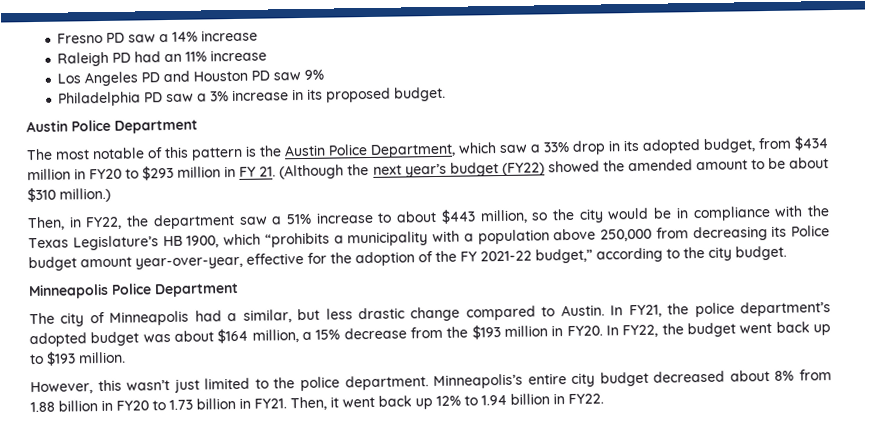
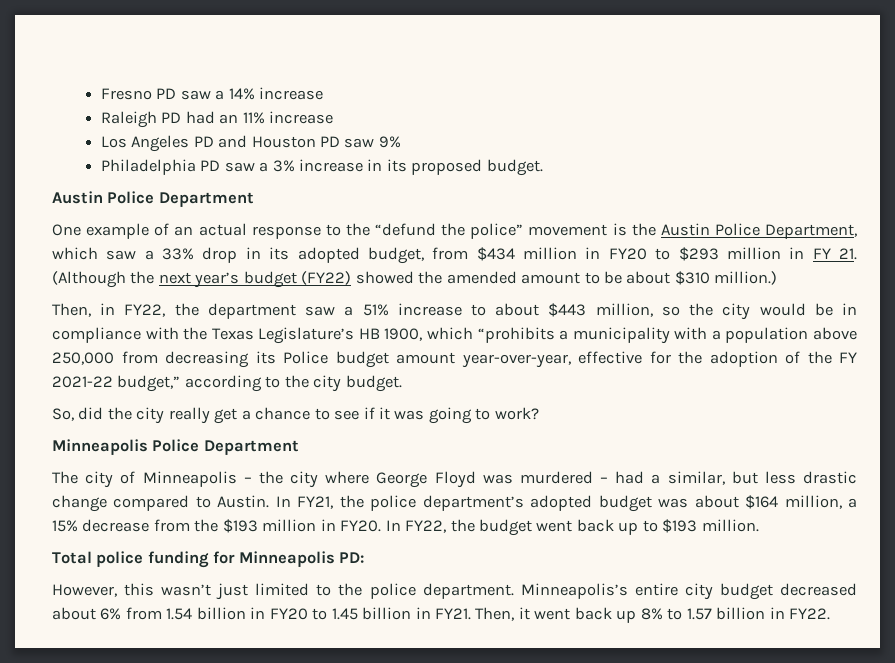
[26,146,243,161] The most notable of this pattern -> [52,223,608,239] One example of an actual response to the “defund the police” movement
(787, 253) none -> [52,407,539,424] // So, did the city really get a chance to see if it was going to work?
(190, 318) none -> [243,471,609,488] – the city where George Floyd was murdered –
(126, 357) none -> [52,551,365,568] // Total police funding for Minneapolis PD:
[774,369,832,381] [30,401,55,413] 8% from 1.88 -> [100,607,193,620] 6% from 1.54
[169,399,193,411] 1.73 -> [331,608,358,620] 1.45
[436,394,507,407] 12% to 1.94 -> [640,608,712,620] 8% to 1.57

